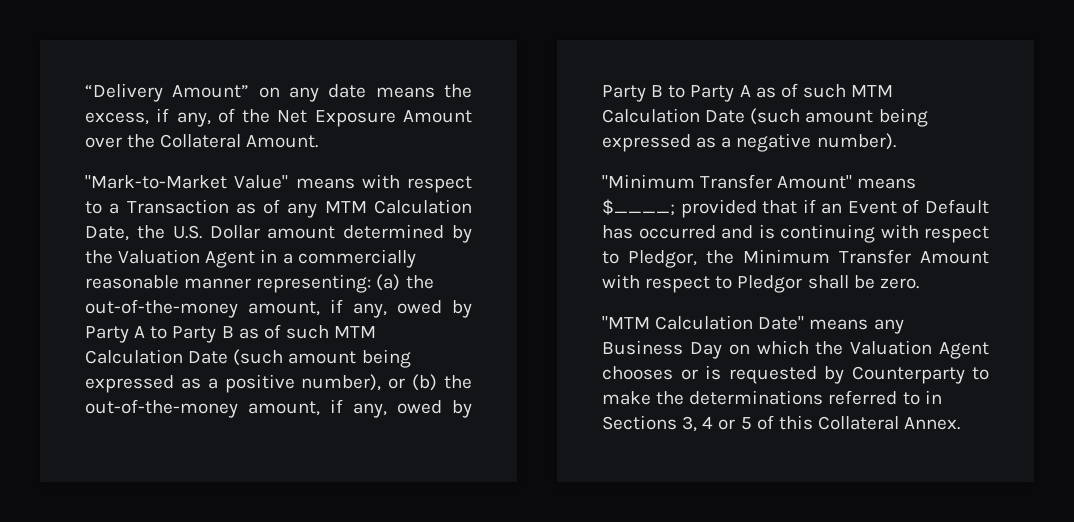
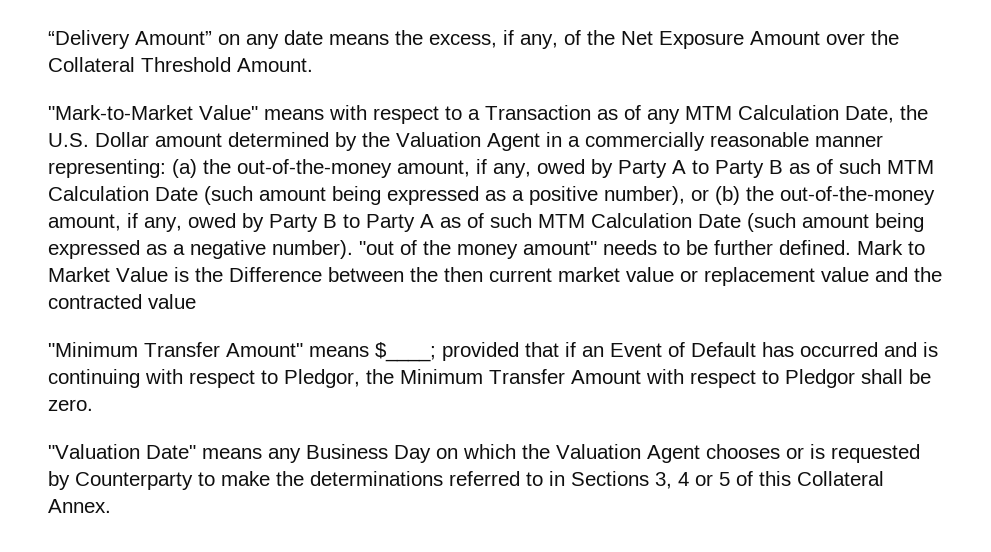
(242, 141) none -> [141,57,231,72] Threshold
(896, 141) none -> [359,240,925,259] [48,267,942,286] [48,294,196,309] "out of the money amount" needs to be further defined. Mark to Market Value is the Difference between the then current market value or replacement value and the contracted value
[602,315,754,330] "MTM Calculation -> [48,444,140,459] "Valuation

